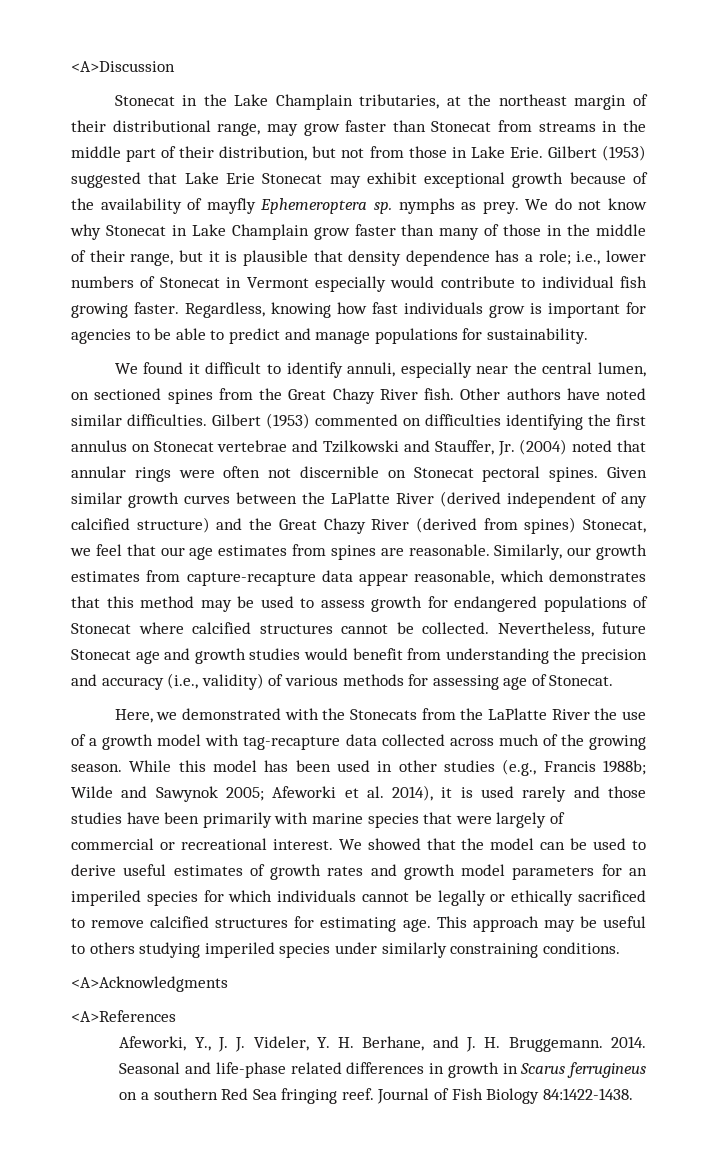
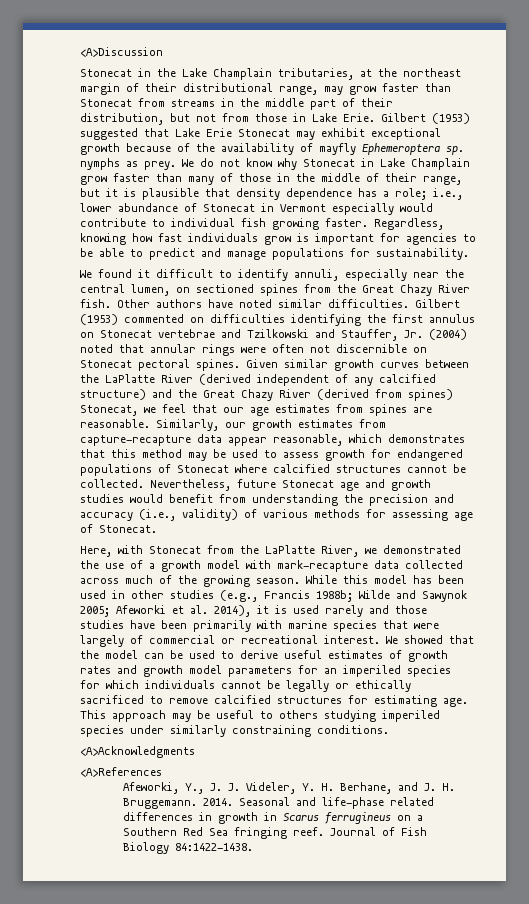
[71,276,134,288] numbers -> [118,203,178,212] abundance
[156,708,590,720] we demonstrated with the Stonecats from the LaPlatte River -> [118,545,461,557] with Stonecat from the LaPlatte River, we demonstrated
[243,736,341,750] tag-recapture -> [277,560,368,572] mark-recapture
[153,1088,218,1100] southern -> [123,827,178,836] Southern

